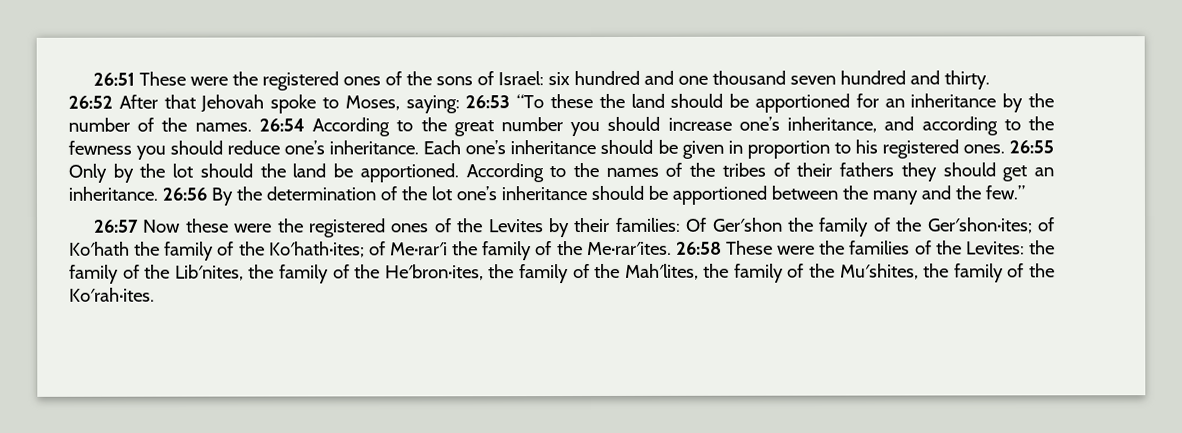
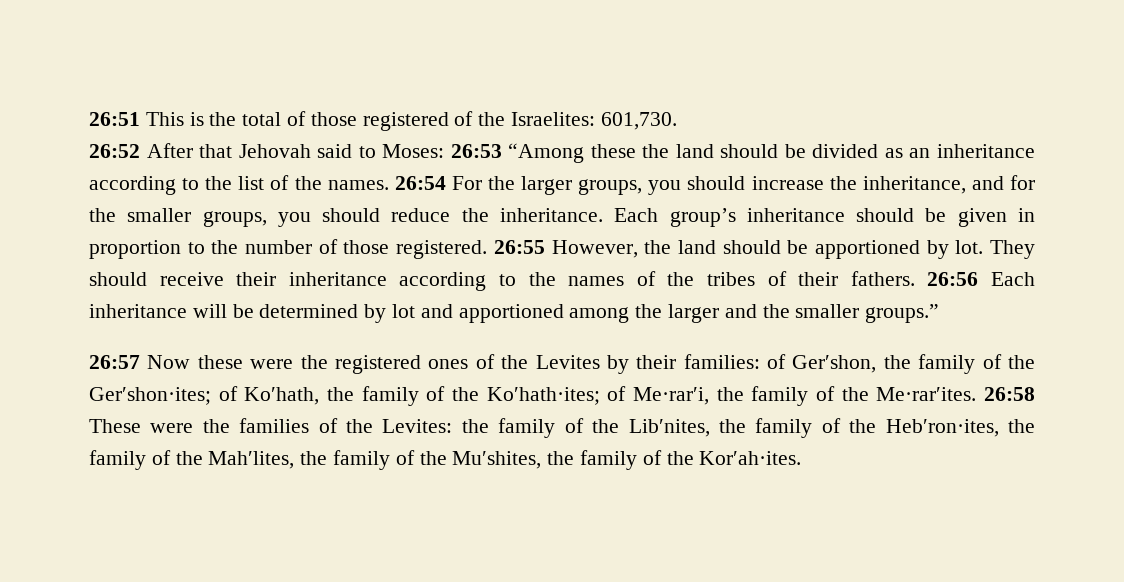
[138,70,990,91] [68,94,545,114] These were the registered ones of the sons of Israel: six hundred and one thousand seven hundred and thirty. // 26:52 After that Jehovah spoke to Moses, saying: 26:53 “To -> [145,111,677,131] [89,143,585,163] This is the total of those registered of the Israelites: 601,730. // 26:52 After that Jehovah said to Moses: 26:53 “Among
[754,93,1054,113] [68,117,564,137] apportioned for an inheritance by the number of the names. 26:54 According to the great number -> [812,144,1035,158] [89,175,643,195] divided as an inheritance according to the list of the names. 26:54 For the larger groups,
[738,116,780,131] one’s -> [829,176,857,190] the
[921,116,1055,136] [68,140,132,155] according to the fewness -> [1009,175,1035,190] [89,208,267,227] for the smaller groups,
[284,140,326,155] one’s -> [461,208,489,222] the
[465,140,507,155] one’s -> [669,208,736,227] group’s
[854,139,1055,159] [68,163,544,183] his registered ones. 26:55 Only by the lot should the land be apportioned. According -> [211,239,1035,259] [89,272,487,291] the number of those registered. 26:55 However, the land should be apportioned by lot. They should receive their inheritance according
[839,162,1055,182] [68,185,1025,206] fathers they should get an inheritance. 26:56 By the determination of the lot one’s inheritance should be apportioned between the many and the few.” -> [850,271,1036,286] [89,304,940,323] fathers. 26:56 Each inheritance will be determined by lot and apportioned among the larger and the smaller groups.”
[686,217,783,232] Of Ger′shon -> [767,354,877,373] of Ger′shon,
[69,241,130,256] Ko′hath -> [244,387,320,405] Ko′hath,
[390,242,448,256] Me·rar′i -> [633,387,709,405] Me·rar′i,
[384,264,484,281] He′bron·ites, -> [885,419,999,437] Heb′ron·ites,
[69,287,155,302] Ko′rah·ites. -> [699,451,802,465] Kor′ah·ites.

